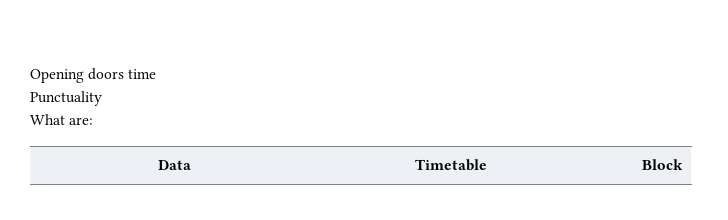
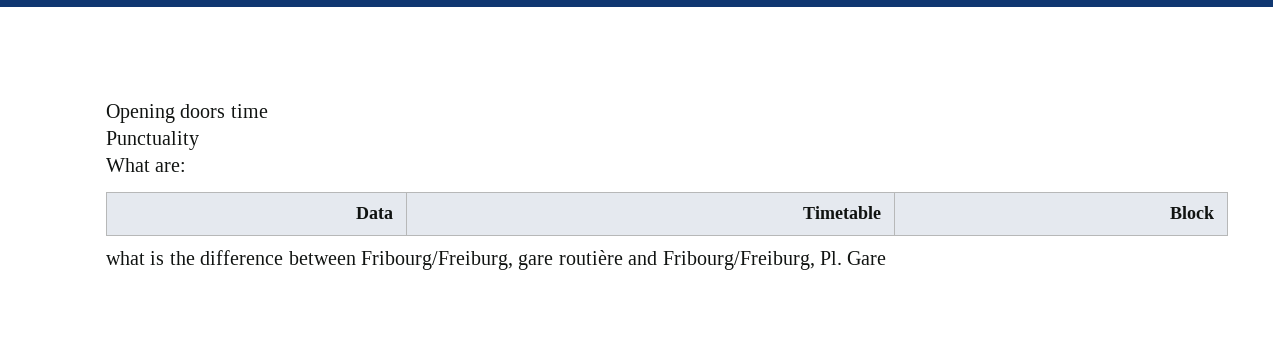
(684, 164) none -> [106,250,887,270] // what is the difference between Fribourg/Freiburg, gare routière and Fribourg/Freiburg, Pl. Gare

